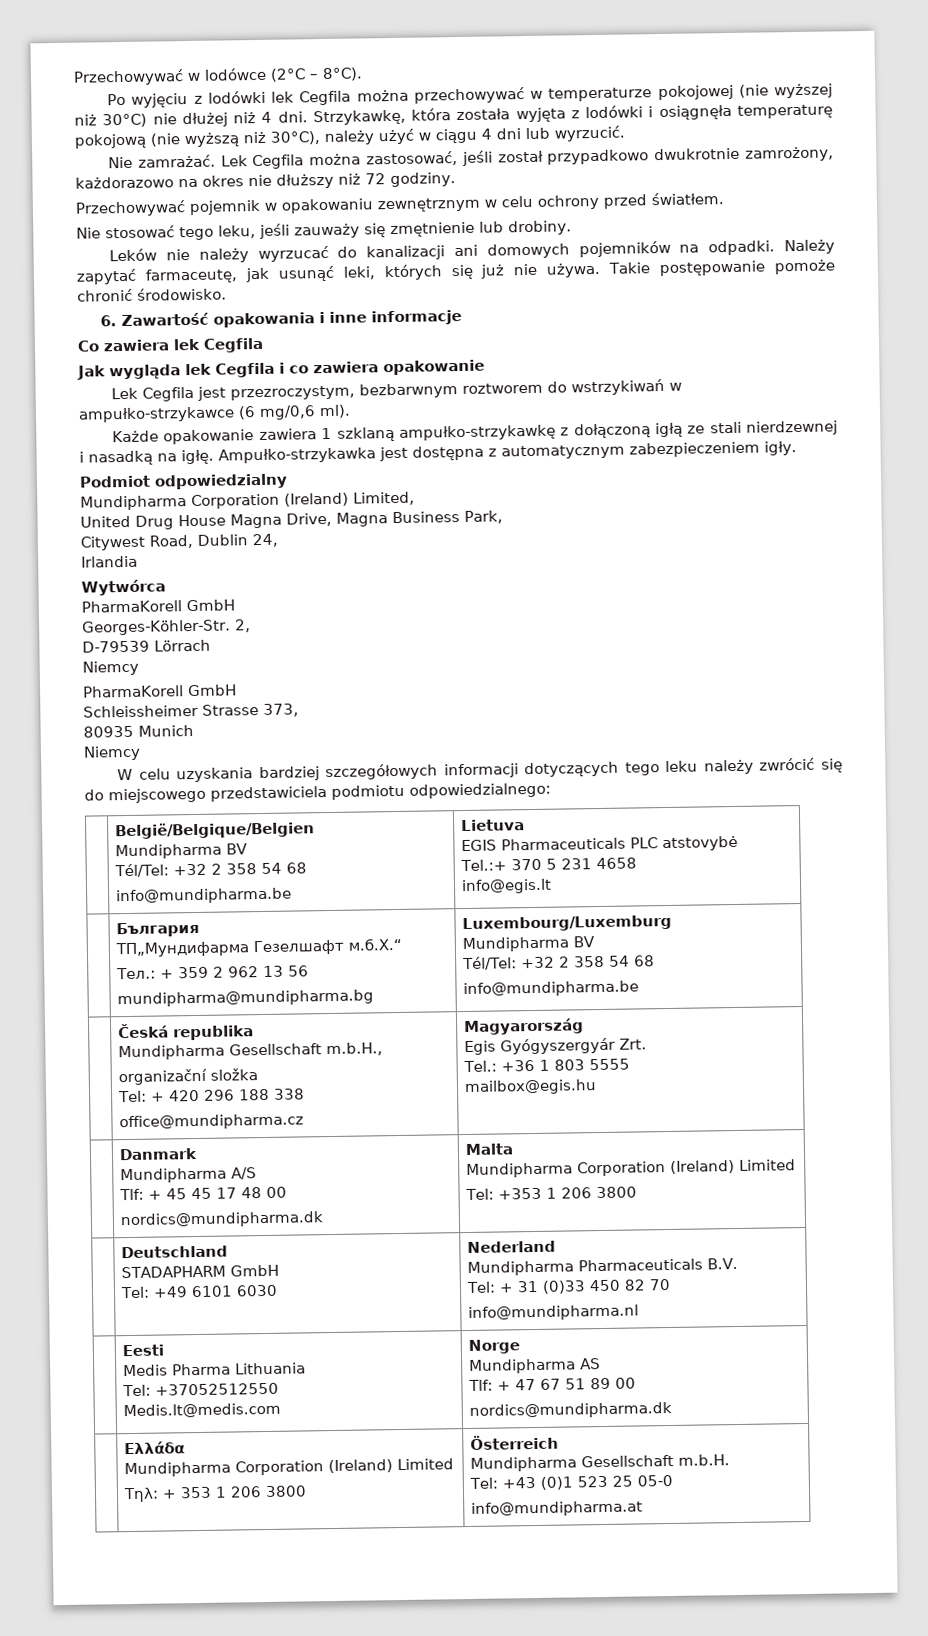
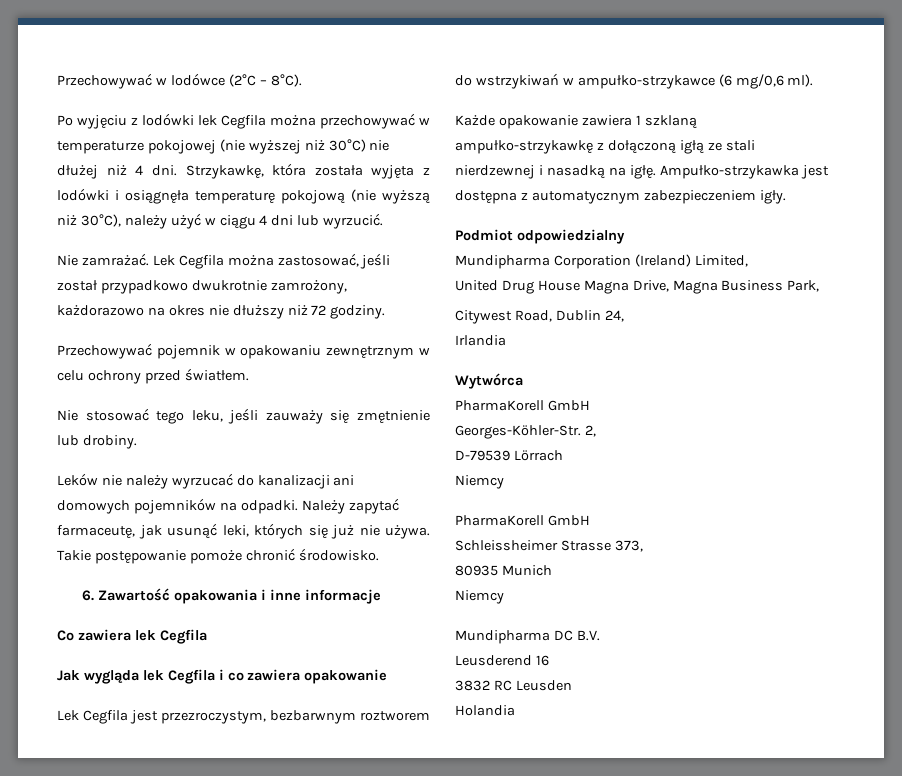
[117,757,843,783] [84,782,551,804] [114,821,315,840] [114,843,248,860] [113,862,308,878] [115,887,292,905] [460,819,525,832] [460,835,738,852] [459,857,637,872] [460,878,552,895] [115,921,200,938] [114,937,402,958] [115,965,309,980] [116,989,374,1008] [461,914,672,933] [461,936,595,953] [461,955,656,971] [462,980,639,998] [117,1023,254,1041] [117,1042,383,1061] [117,1068,258,1086] [117,1088,305,1103] [118,1113,304,1131] [462,1018,584,1036] [463,1037,647,1056] [462,1058,630,1073] [463,1079,597,1096] [118,1147,198,1161] [119,1167,257,1184] [118,1186,287,1201] [119,1211,324,1229] [464,1143,513,1156] [465,1159,796,1179] [464,1186,637,1201] [120,1245,228,1259] [120,1264,279,1279] [119,1284,278,1299] [466,1240,556,1254] [466,1257,738,1277] [465,1278,671,1294] [467,1304,639,1322] [121,1344,164,1357] [122,1362,306,1377] [121,1382,279,1397] [122,1402,281,1419] [467,1339,520,1355] [468,1358,601,1374] [467,1377,636,1392] [468,1401,672,1419] [123,1441,185,1456] [123,1458,454,1478] [122,1485,307,1503] [469,1434,559,1450] [469,1454,730,1472] [468,1474,673,1490] [470,1500,643,1517] W celu uzyskania bardziej szczegółowych informacji dotyczących tego leku należy zwrócić się do miejscowego przedstawiciela podmiotu odpowiedzialnego: // | België/Belgique/Belgien // Mundipharma BV // Tél/Tel: +32 2 358 54 68 // info@mundipharma.be | Lietuva // EGIS Pharmaceuticals PLC atstovybė // Tel.:+ 370 5 231 4658 // info@egis.lt // | България // ТП„Мундифарма Гезелшафт м.б.Х.“ // Teл.: + 359 2 962 13 56 // mundipharma@mundipharma.bg | Luxembourg/Luxemburg // Mundipharma BV // Tél/Tel: +32 2 358 54 68 // info@mundipharma.be // | Česká republika // Mundipharma Gesellschaft m.b.H., // organizační složka // Tel: + 420 296 188 338 // office@mundipharma.cz | Magyarország // Egis Gyógyszergyár Zrt. // Tel.: +36 1 803 5555 // mailbox@egis.hu // | Danmark // Mundipharma A/S // Tlf: + 45 45 17 48 00 // nordics@mundipharma.dk | Malta // Mundipharma Corporation (Ireland) Limited // Tel: +353 1 206 3800 // | Deutschland // STADAPHARM GmbH // Tel: +49 6101 6030 | Nederland // Mundipharma Pharmaceuticals B.V. // Tel: + 31 (0)33 450 82 70 // info@mundipharma.nl // | Eesti // Medis Pharma Lithuania // Tel: +37052512550 // Medis.lt@medis.com | Norge // Mundipharma AS // Tlf: + 47 67 51 89 00 // nordics@mundipharma.dk // | Ελλάδα // Mundipharma Corporation (Ireland) Limited // Τηλ: + 353 1 206 3800 | Österreich // Mundipharma Gesellschaft m.b.H. // Tel: +43 (0)1 523 25 05-0 // info@mundipharma.at -> [455,630,600,644] [455,655,549,666] [455,680,572,691] [455,705,515,716] Mundipharma DC B.V. // Leusderend 16 // 3832 RC Leusden // Holandia

